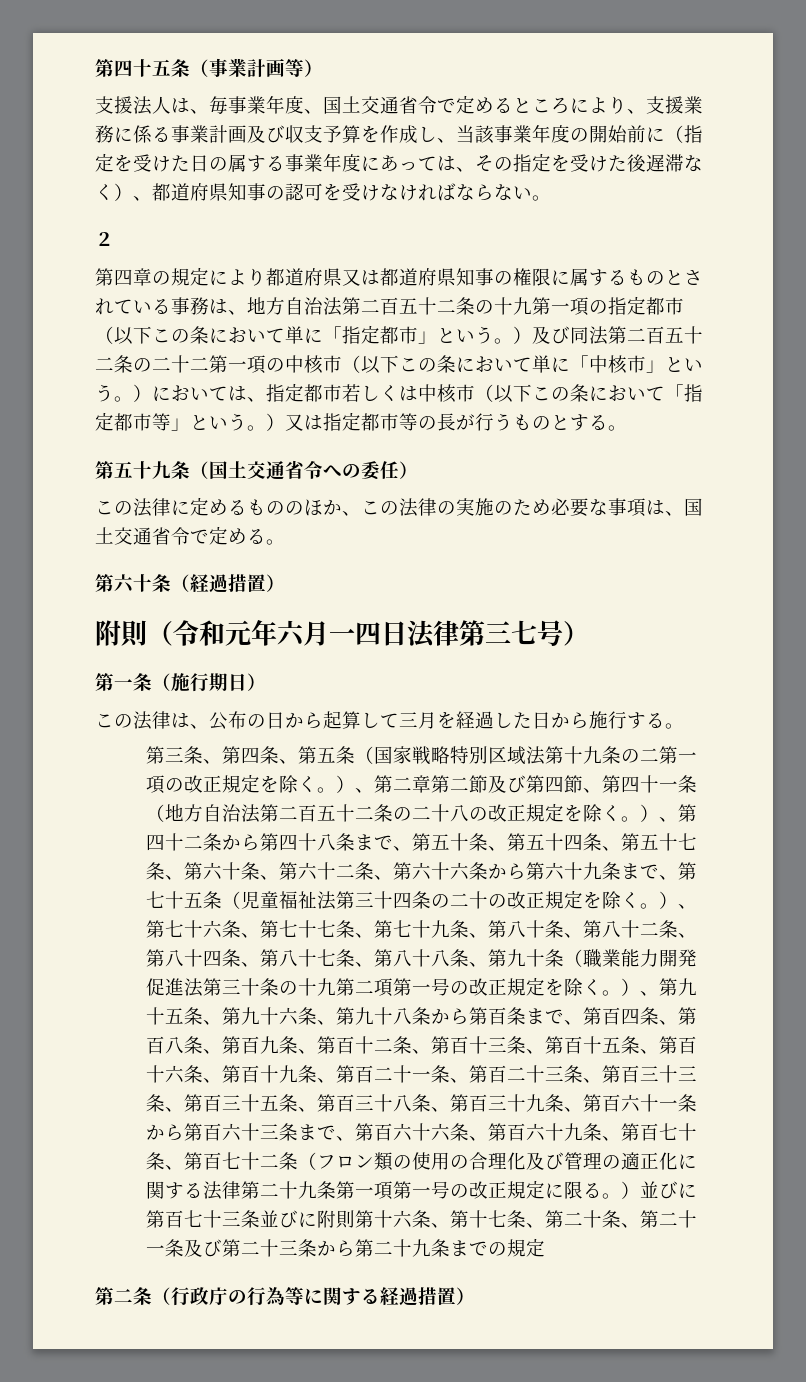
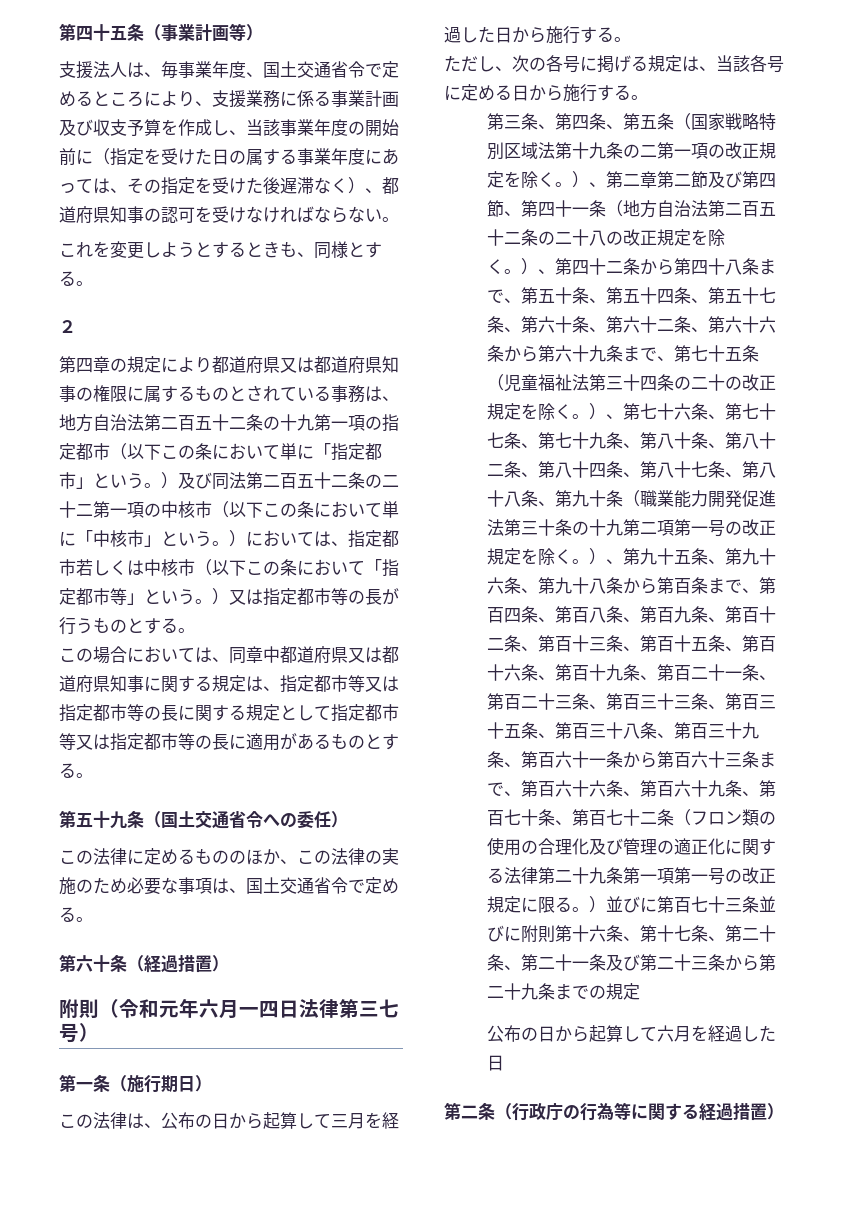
(551, 198) none -> [59,241,382,259] [59,271,93,286] // これを変更しようとするときも、同様とする。
(627, 428) none -> [59,646,399,664] [59,675,399,693] [59,704,399,722] [59,733,399,751] [59,763,93,778] // この場合においては、同章中都道府県又は都道府県知事に関する規定は、指定都市等又は指定都市等の長に関する規定として指定都市等又は指定都市等の長に適用があるものとする。
(684, 726) none -> [444,55,784,73] [444,84,648,102] // ただし、次の各号に掲げる規定は、当該各号に定める日から施行する。
(545, 1247) none -> [486,1025,776,1042] [486,1055,504,1071] // 公布の日から起算して六月を経過した日

